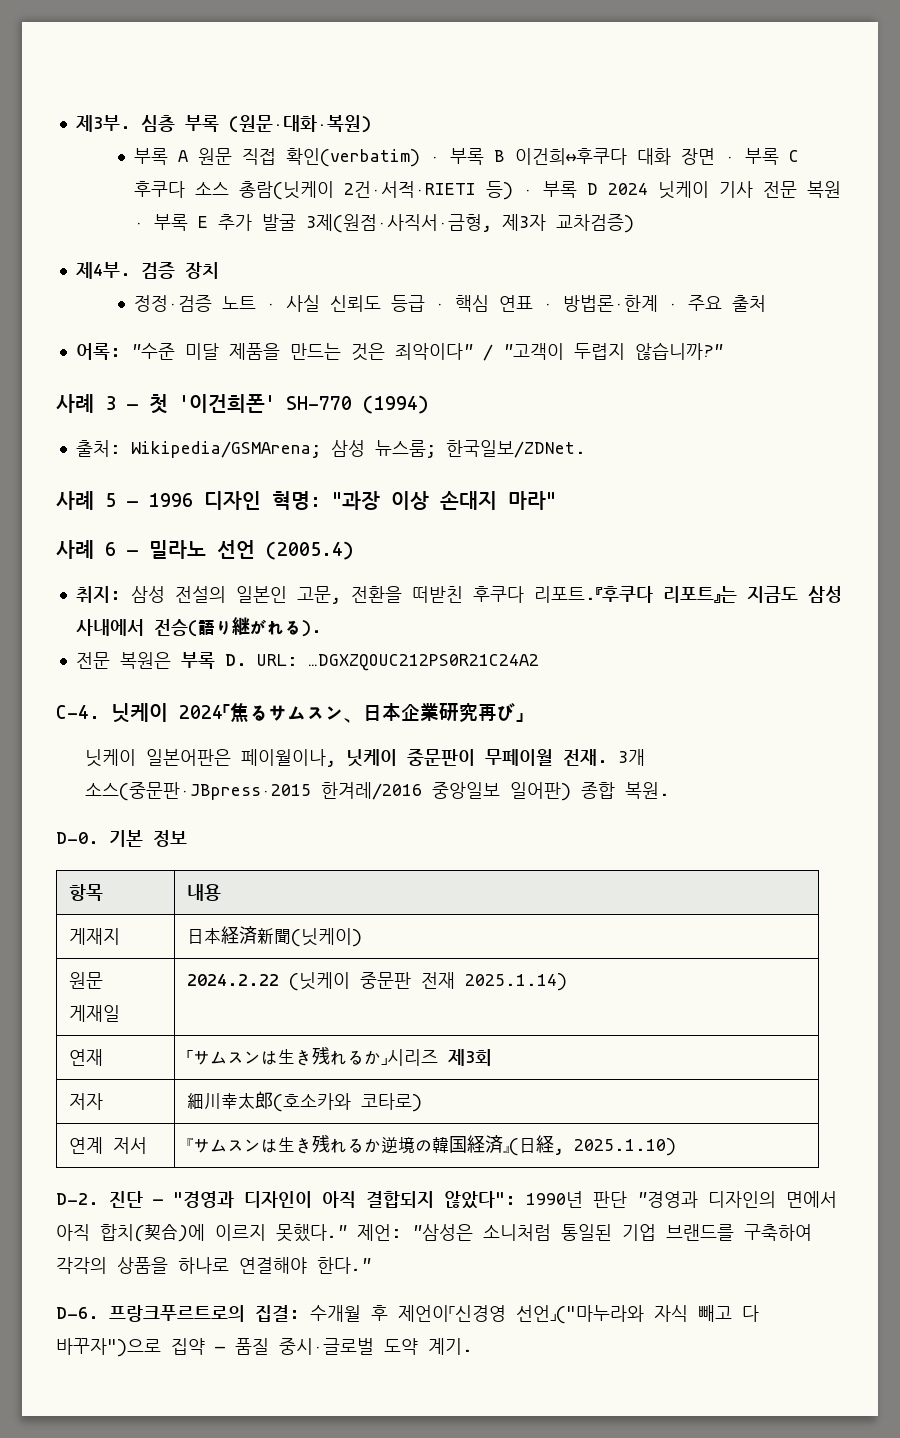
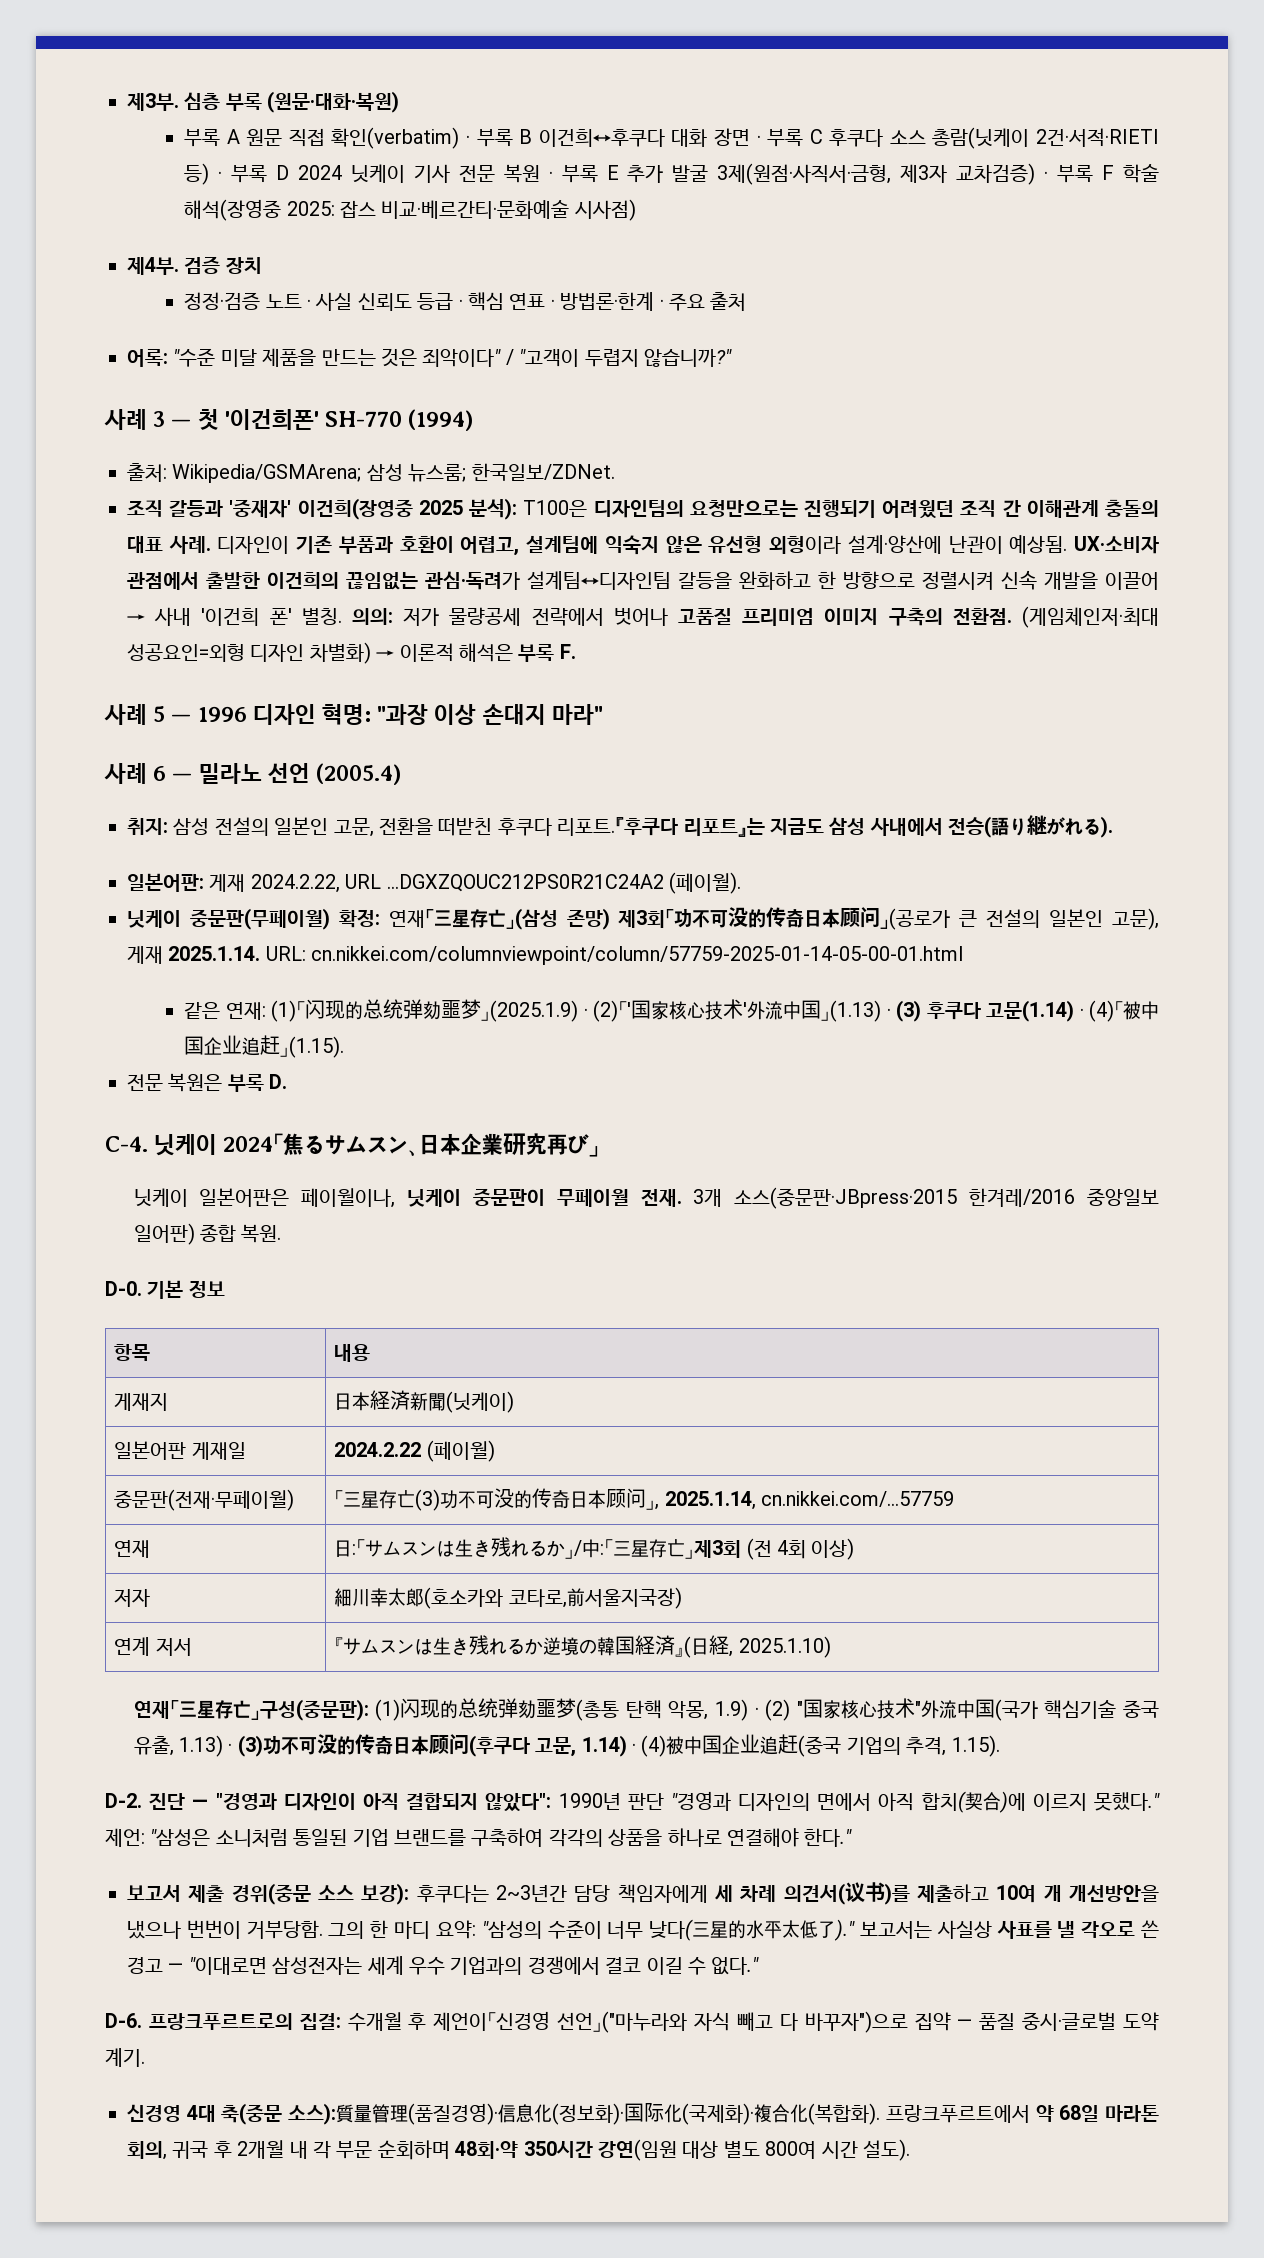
(635, 223) none -> [1044,164,1159,183] [184,199,636,221] · 부록 F 학술 해석(장영중 2025: 잡스 비교·베르간티·문화예술 시사점)
(586, 449) none -> [127,498,1159,520] [127,535,1159,556] [127,570,1159,590] [127,606,1160,628] [127,642,576,664] // 조직 갈등과 '중재자' 이건희(장영중 2025 분석): T100은 디자인팀의 요청만으로는 진행되기 어려웠던 조직 간 이해관계 충돌의 대표 사례. 디자인이 기존 부품과 호환이 어렵고, 설계팀에 익숙지 않은 유선형 외형이라 설계·양산에 난관이 예상됨. UX·소비자 관점에서 출발한 이건희의 끊임없는 관심·독려가 설계팀↔디자인팀 갈등을 완화하고 한 방향으로 정렬시켜 신속 개발을 이끌어 → 사내 '이건희 폰' 별칭. 의의: 저가 물량공세 전략에서 벗어나 고품질 프리미엄 이미지 구축의 전환점. (게임체인저·최대 성공요인=외형 디자인 차별화) → 이론적 해석은 부록 F.
(322, 628) none -> [127,872,741,894] [127,907,1159,930] [127,946,964,965] [184,999,1159,1022] [184,1035,345,1058] // 일본어판: 게재 2024.2.22, URL …DGXZQOUC212PS0R21C24A2 (페이월). // 닛케이 중문판(무페이월) 확정: 연재「三星存亡」(삼성 존망) 제3회「功不可没的传奇日本顾问」(공로가 큰 전설의 일본인 고문), 게재 2025.1.14. URL: cn.nikkei.com/columnviewpoint/column/57759-2025-01-14-05-00-01.html // 같은 연재: (1)「闪现的总统弹劾噩梦」(2025.1.9) · (2)「'国家核心技术'外流中国」(1.13) · (3) 후쿠다 고문(1.14) · (4)「被中国企业追赶」(1.15).
[256,654,539,671] URL: …DGXZQOUC212PS0R21C24A2 -> (288, 1081) none
[68,972,103,989] 원문 -> [114,1441,187,1460] 일본어판
[288,972,567,991] (닛케이 중문판 전재 2025.1.14) -> [426,1440,495,1462] [114,1489,295,1511] [334,1488,955,1511] (페이월) // 중문판(전재·무페이월) | 「三星存亡(3)功不可没的传奇日本顾问」, 2025.1.14, cn.nikkei.com/…57759
(103, 1057) none -> [334,1540,357,1557] 日:
[386,1049,492,1066] 시리즈 제3회 -> [574,1538,855,1560] /中:「三星存亡」제3회 (전 4회 이상)
[360,1093,422,1112] 코타로) -> [508,1587,682,1609] 코타로,前서울지국장)
(676, 1147) none -> [133,1698,1159,1721] [133,1734,1000,1757] // 연재「三星存亡」구성(중문판): (1)闪现的总统弹劾噩梦(총통 탄핵 악몽, 1.9) · (2) "国家核心技术"外流中国(국가 핵심기술 중국 유출, 1.13) · (3)功不可没的传奇日本顾问(후쿠다 고문, 1.14) · (4)被中国企业追赶(중국 기업의 추격, 1.15).
(371, 1265) none -> [127,1882,1160,1905] [127,1919,1159,1941] [127,1956,760,1975] // 보고서 제출 경위(중문 소스 보강): 후쿠다는 2~3년간 담당 책임자에게 세 차례 의견서(议书)를 제출하고 10여 개 개선방안을 냈으나 번번이 거부당함. 그의 한 마디 요약: "삼성의 수준이 너무 낮다(三星的水平太低了)." 보고서는 사실상 사표를 낼 각오로 쓴 경고 — "이대로면 삼성전자는 세계 우수 기업과의 경쟁에서 결코 이길 수 없다."
(473, 1346) none -> [127,2102,1159,2125] [127,2139,910,2161] // 신경영 4대 축(중문 소스):質量管理(품질경영)·信息化(정보화)·国际化(국제화)·複合化(복합화). 프랑크푸르트에서 약 68일 마라톤 회의, 귀국 후 2개월 내 각 부문 순회하며 48회·약 350시간 강연(임원 대상 별도 800여 시간 설도).

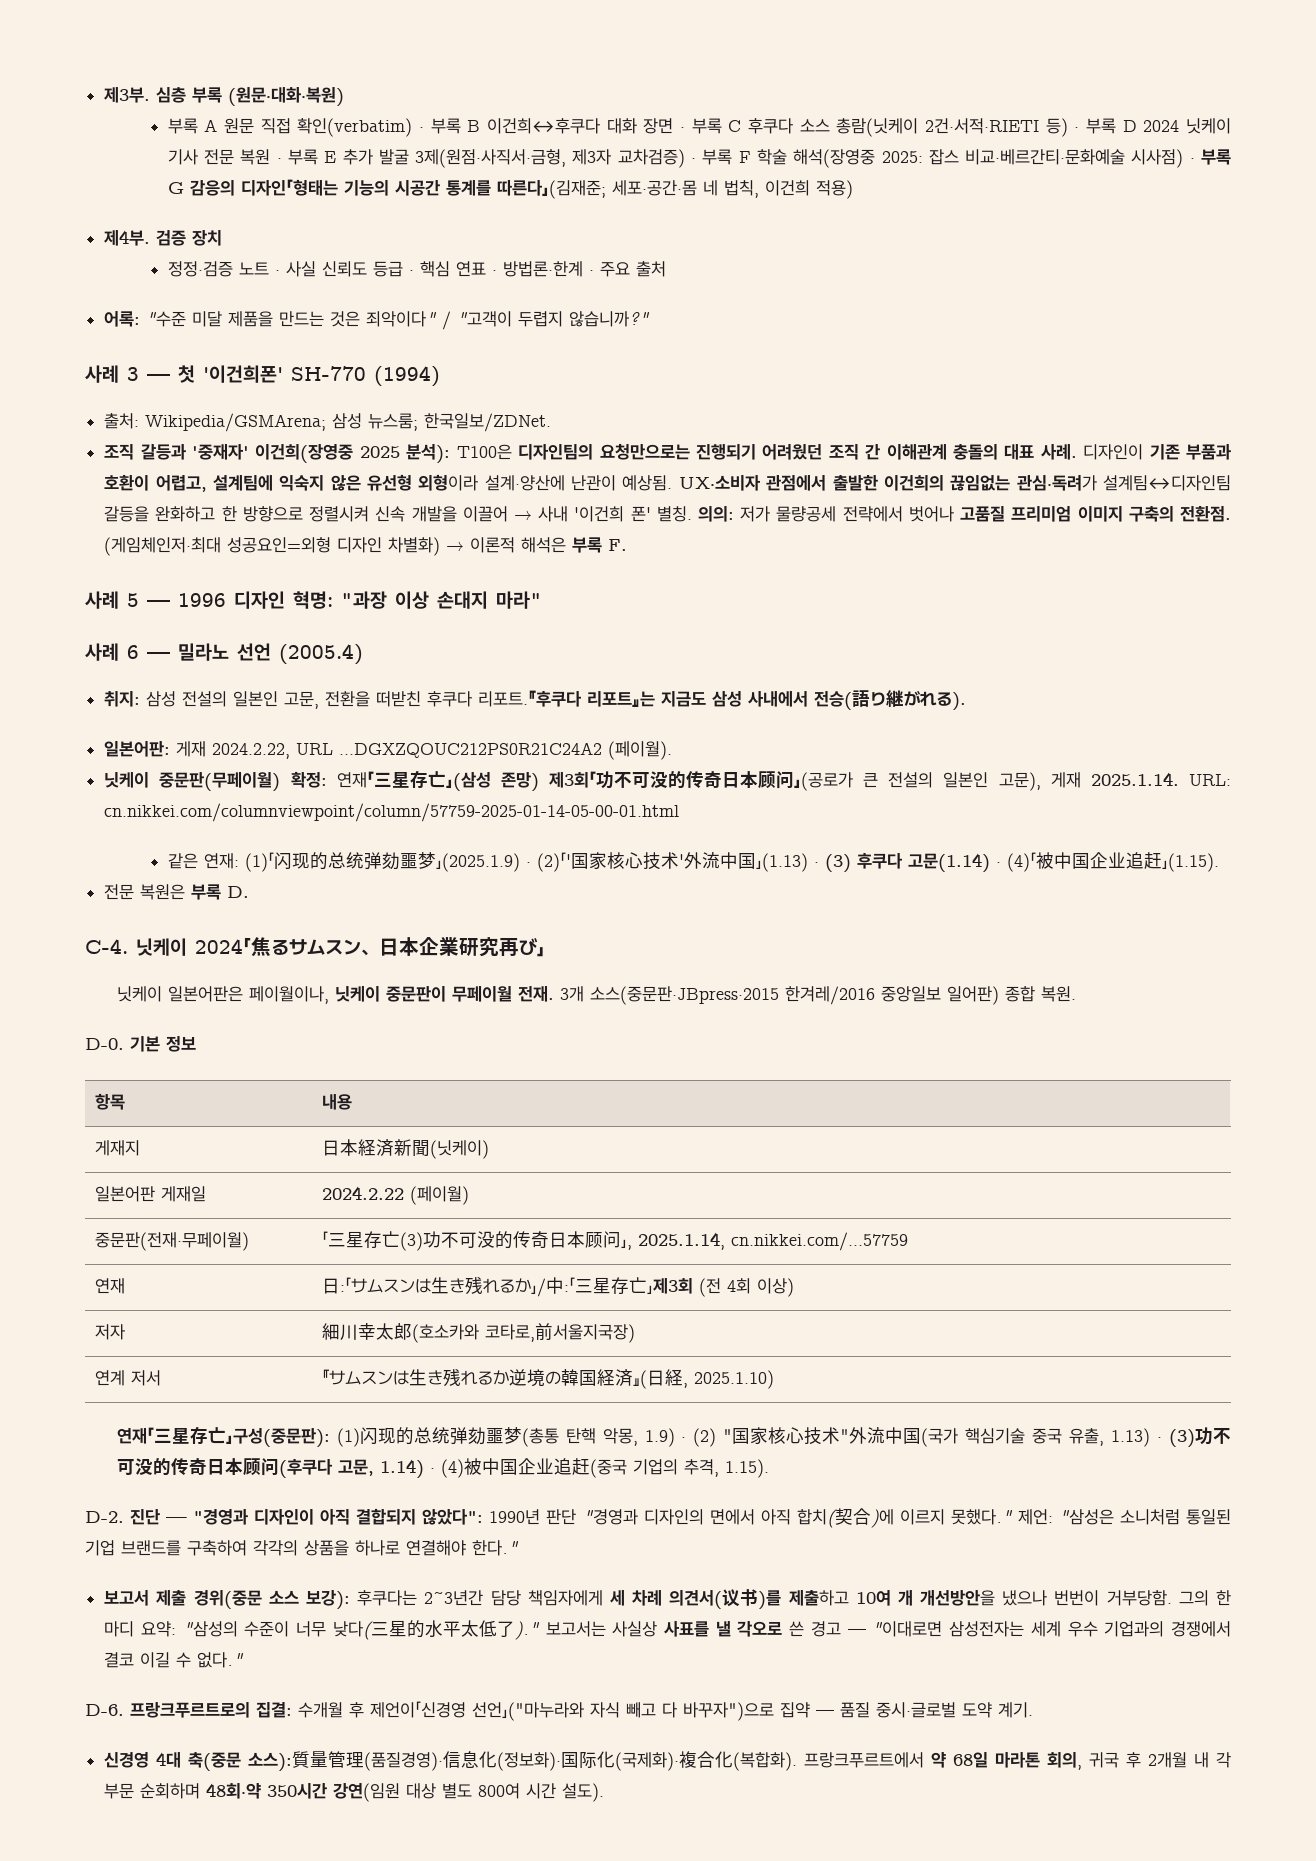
(636, 210) none -> [1189,149,1231,165] [167,179,853,199] · 부록 G 감응의 디자인「형태는 기능의 시공간 통계를 따른다」(김재준; 세포·공간·몸 네 법칙, 이건희 적용)

